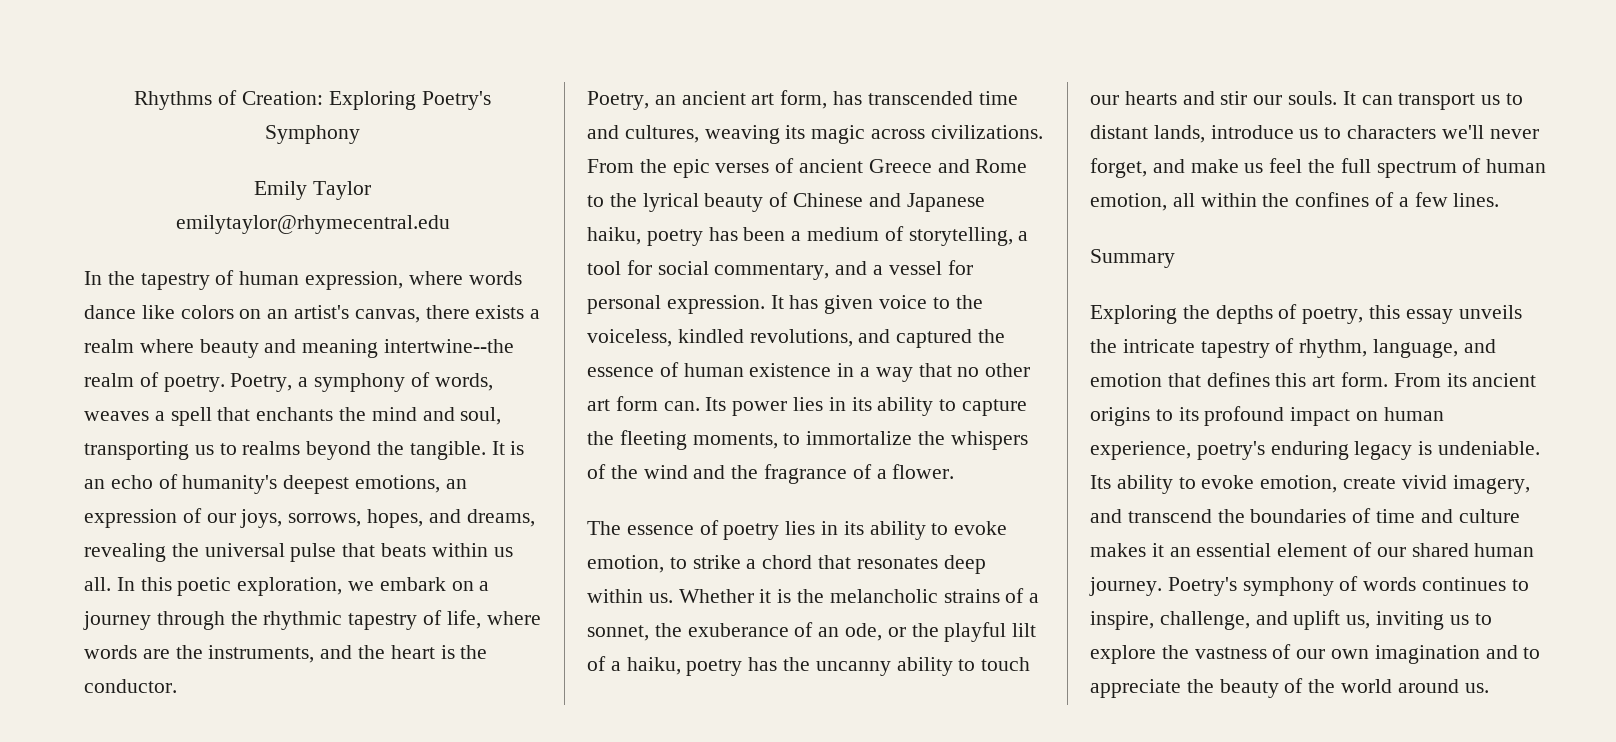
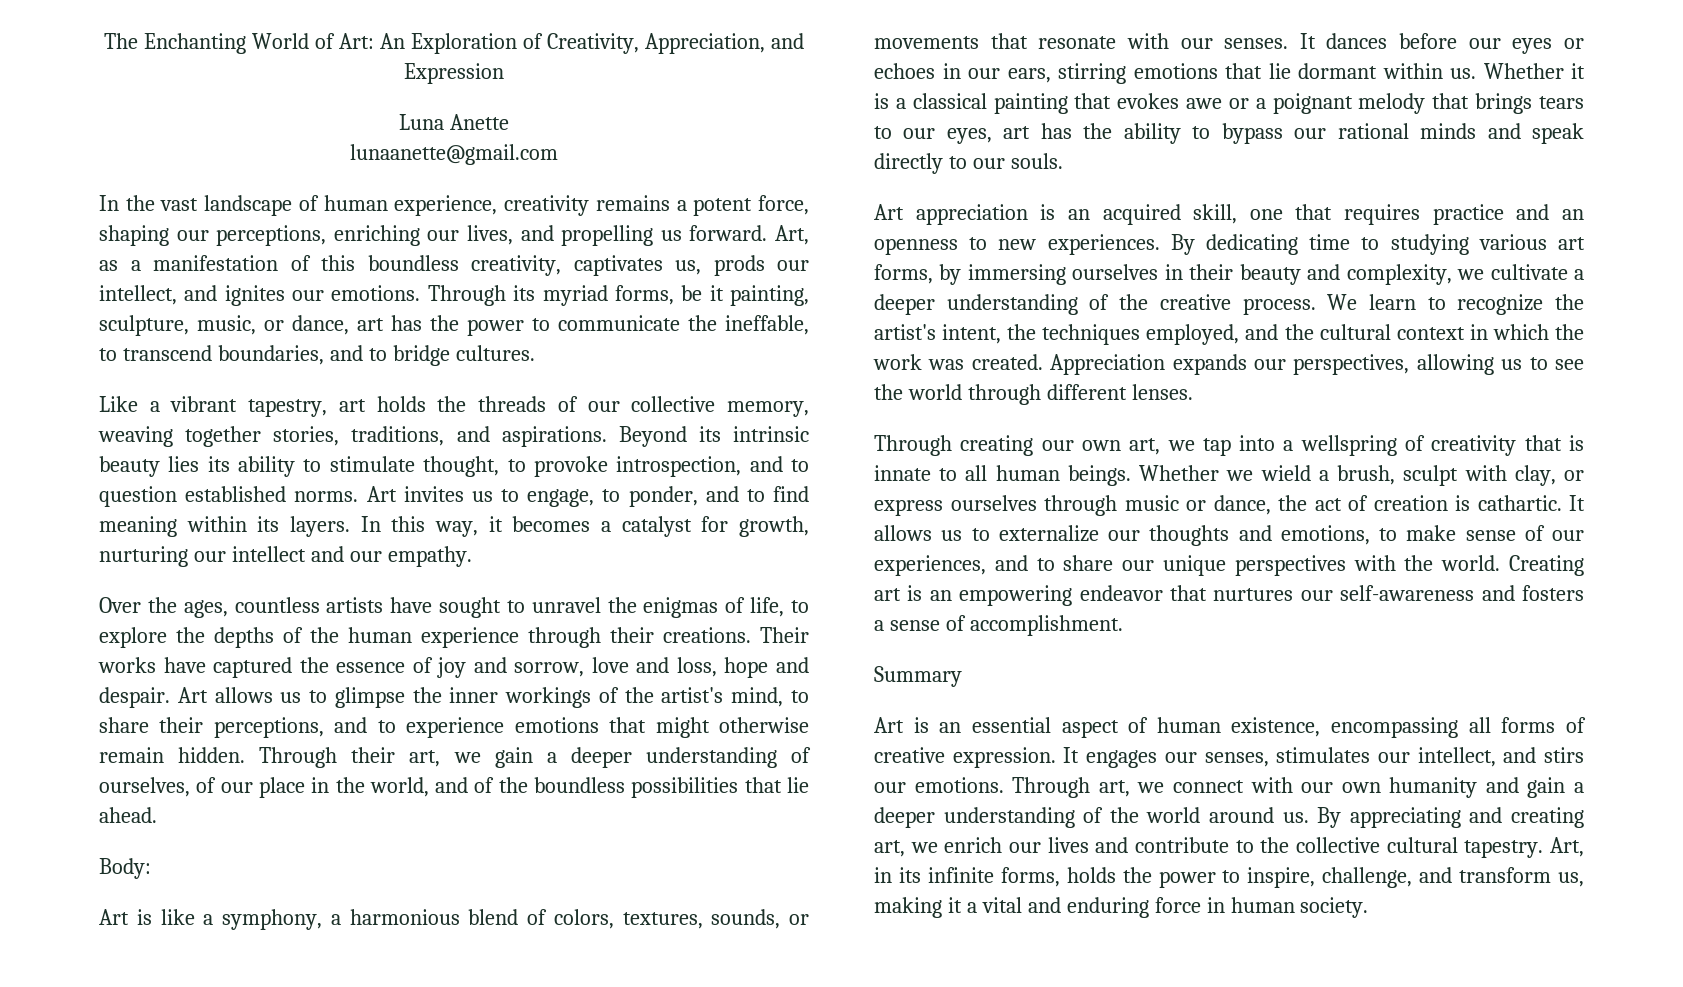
[134,90,491,110] [265,125,360,144] [254,181,371,200] [175,215,450,234] [84,270,522,290] [84,305,541,323] [84,339,515,358] [84,372,493,392] [84,407,502,426] [84,441,525,460] [84,474,467,494] [84,508,535,528] [84,543,513,562] [84,577,490,596] [83,610,541,630] [84,645,488,663] [84,679,177,693] [587,90,1018,110] [587,125,1043,144] [587,158,1028,178] [587,192,985,212] [587,226,1029,246] [587,260,973,280] [587,295,983,314] [587,329,1006,348] [587,362,1031,382] [587,396,1028,416] [587,430,1028,450] [587,464,955,484] [587,520,1008,540] [587,555,986,574] Rhythms of Creation: Exploring Poetry's Symphony // Emily Taylor // emilytaylor@rhymecentral.edu // In the tapestry of human expression, where words dance like colors on an artist's canvas, there exists a realm where beauty and meaning intertwine--the realm of poetry. Poetry, a symphony of words, weaves a spell that enchants the mind and soul, transporting us to realms beyond the tangible. It is an echo of humanity's deepest emotions, an expression of our joys, sorrows, hopes, and dreams, revealing the universal pulse that beats within us all. In this poetic exploration, we embark on a journey through the rhythmic tapestry of life, where words are the instruments, and the heart is the conductor. // Poetry, an ancient art form, has transcended time and cultures, weaving its magic across civilizations. From the epic verses of ancient Greece and Rome to the lyrical beauty of Chinese and Japanese haiku, poetry has been a medium of storytelling, a tool for social commentary, and a vessel for personal expression. It has given voice to the voiceless, kindled revolutions, and captured the essence of human existence in a way that no other art form can. Its power lies in its ability to capture the fleeting moments, to immortalize the whispers of the wind and the fragrance of a flower. // The essence of poetry lies in its ability to evoke emotion, to strike a chord that resonates deep -> [104,33,804,54] [404,63,504,84] [399,114,509,130] [350,144,558,165] [99,195,810,216] [99,225,810,246] [99,255,809,276] [99,285,810,306] [99,315,809,336] [99,345,535,366] [99,396,810,417] [98,426,809,447] [99,456,810,477] [99,486,809,507] [99,516,809,537] [99,546,472,567] [99,597,809,618] [99,627,809,648] [98,657,810,678] [99,687,809,708] [99,717,809,738] [99,747,812,768] [99,777,809,798] [99,807,157,823] [99,858,151,879] [99,909,809,930] [874,33,1584,54] [874,63,1377,84] The Enchanting World of Art: An Exploration of Creativity, Appreciation, and Expression // Luna Anette // lunaanette@gmail.com // In the vast landscape of human experience, creativity remains a potent force, shaping our perceptions, enriching our lives, and propelling us forward. Art, as a manifestation of this boundless creativity, captivates us, prods our intellect, and ignites our emotions. Through its myriad forms, be it painting, sculpture, music, or dance, art has the power to communicate the ineffable, to transcend boundaries, and to bridge cultures. // Like a vibrant tapestry, art holds the threads of our collective memory, weaving together stories, traditions, and aspirations. Beyond its intrinsic beauty lies its ability to stimulate thought, to provoke introspection, and to question established norms. Art invites us to engage, to ponder, and to find meaning within its layers. In this way, it becomes a catalyst for growth, nurturing our intellect and our empathy. // Over the ages, countless artists have sought to unravel the enigmas of life, to explore the depths of the human experience through their creations. Their works have captured the essence of joy and sorrow, love and loss, hope and despair. Art allows us to glimpse the inner workings of the artist's mind, to share their perceptions, and to experience emotions that might otherwise remain hidden. Through their art, we gain a deeper understanding of ourselves, of our place in the world, and of the boundless possibilities that lie ahead. // Body: // Art is like a symphony, a harmonious blend of colors, textures, sounds, or movements that resonate with our senses. It dances before our eyes or echoes in our ears, stirring emotions that lie dormant
[797,588,1040,603] [587,622,1037,642] [587,656,1031,676] [1090,91,1524,110] [1090,125,1539,143] [1090,158,1547,178] [1090,192,1500,211] [1090,249,1175,268] [1090,304,1522,324] [1090,338,1496,358] [1090,372,1537,387] [1090,406,1444,426] [1090,441,1541,460] [1090,475,1530,494] [1090,508,1520,523] [1090,542,1535,557] [1089,576,1529,596] [1090,610,1492,630] [1090,644,1541,664] [1090,679,1279,698] the melancholic strains of a sonnet, the exuberance of an ode, or the playful lilt of a haiku, poetry has the uncanny ability to touch our hearts and stir our souls. It can transport us to distant lands, introduce us to characters we'll never forget, and make us feel the full spectrum of human emotion, all within the confines of a few lines. // Summary // Exploring the depths of poetry, this essay unveils the intricate tapestry of rhythm, language, and emotion that defines this art form. From its ancient origins to its profound impact on human experience, poetry's enduring legacy is undeniable. Its ability to evoke emotion, create vivid imagery, and transcend the boundaries of time and culture makes it an essential element of our shared human journey. Poetry's symphony of words continues to inspire, challenge, and uplift us, inviting us to explore the vastness of our own imagination and to appreciate the beauty -> [895,93,1584,114] [874,123,1584,144] [874,153,1063,174] [874,204,1584,225] [874,234,1585,255] [874,264,1584,285] [874,294,1584,315] [874,324,1584,345] [873,354,1584,375] [874,384,1193,405] [874,435,1584,456] [874,465,1585,486] [874,495,1585,516] [874,525,1584,546] [874,555,1584,576] [874,585,1584,606] [874,615,1123,636] [874,666,962,687] [874,717,1586,738] [874,747,1584,768] [874,777,1584,798] [874,807,1075,828] a classical painting that evokes awe or a poignant melody that brings tears to our eyes, art has the ability to bypass our rational minds and speak directly to our souls. // Art appreciation is an acquired skill, one that requires practice and an openness to new experiences. By dedicating time to studying various art forms, by immersing ourselves in their beauty and complexity, we cultivate a deeper understanding of the creative process. We learn to recognize the artist's intent, the techniques employed, and the cultural context in which the work was created. Appreciation expands our perspectives, allowing us to see the world through different lenses. // Through creating our own art, we tap into a wellspring of creativity that is innate to all human beings. Whether we wield a brush, sculpt with clay, or express ourselves through music or dance, the act of creation is cathartic. It allows us to externalize our thoughts and emotions, to make sense of our experiences, and to share our unique perspectives with the world. Creating art is an empowering endeavor that nurtures our self-awareness and fosters a sense of accomplishment. // Summary // Art is an essential aspect of human existence, encompassing all forms of creative expression. It engages our senses, stimulates our intellect, and stirs our emotions. Through art, we connect with our own humanity and gain a deeper understanding
(1489, 688) none -> [1317,807,1585,828] [874,837,1584,858] [874,867,1584,888] [874,897,1369,918] By appreciating and creating art, we enrich our lives and contribute to the collective cultural tapestry. Art, in its infinite forms, holds the power to inspire, challenge, and transform us, making it a vital and enduring force in human society.

